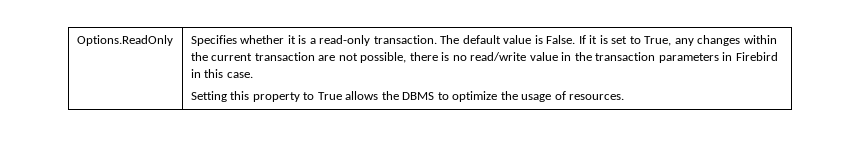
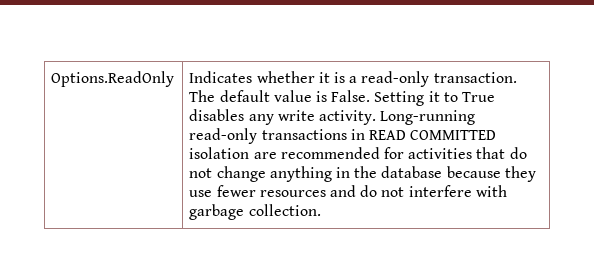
[190,35,237,46] Specifies -> [189,71,253,83] Indicates
[578,35,777,46] [190,52,778,63] [190,69,253,78] [190,91,625,102] If it is set to True, any changes within the current transaction are not possible, there is no read/write value in the transaction parameters in Firebird in this case. // Setting this property to True allows the DBMS to optimize the usage of resources. -> [374,91,495,106] [189,109,476,125] [189,128,497,144] [189,147,527,159] [189,166,536,182] [189,185,507,197] [189,204,321,220] Setting it to True disables any write activity. Long-running read-only transactions in READ COMMITTED isolation are recommended for activities that do not change anything in the database because they use fewer resources and do not interfere with garbage collection.

